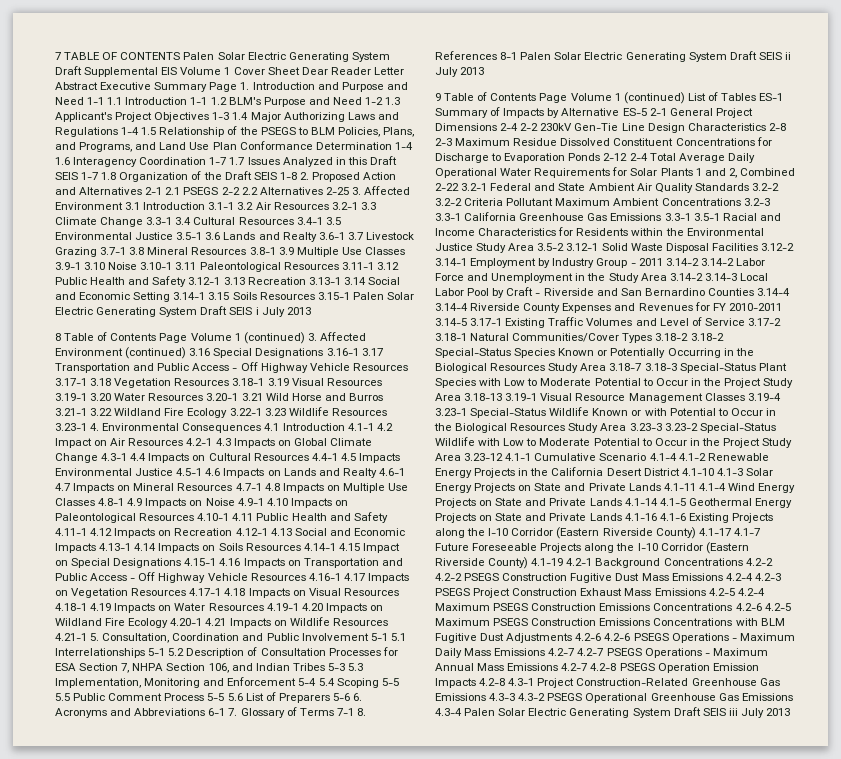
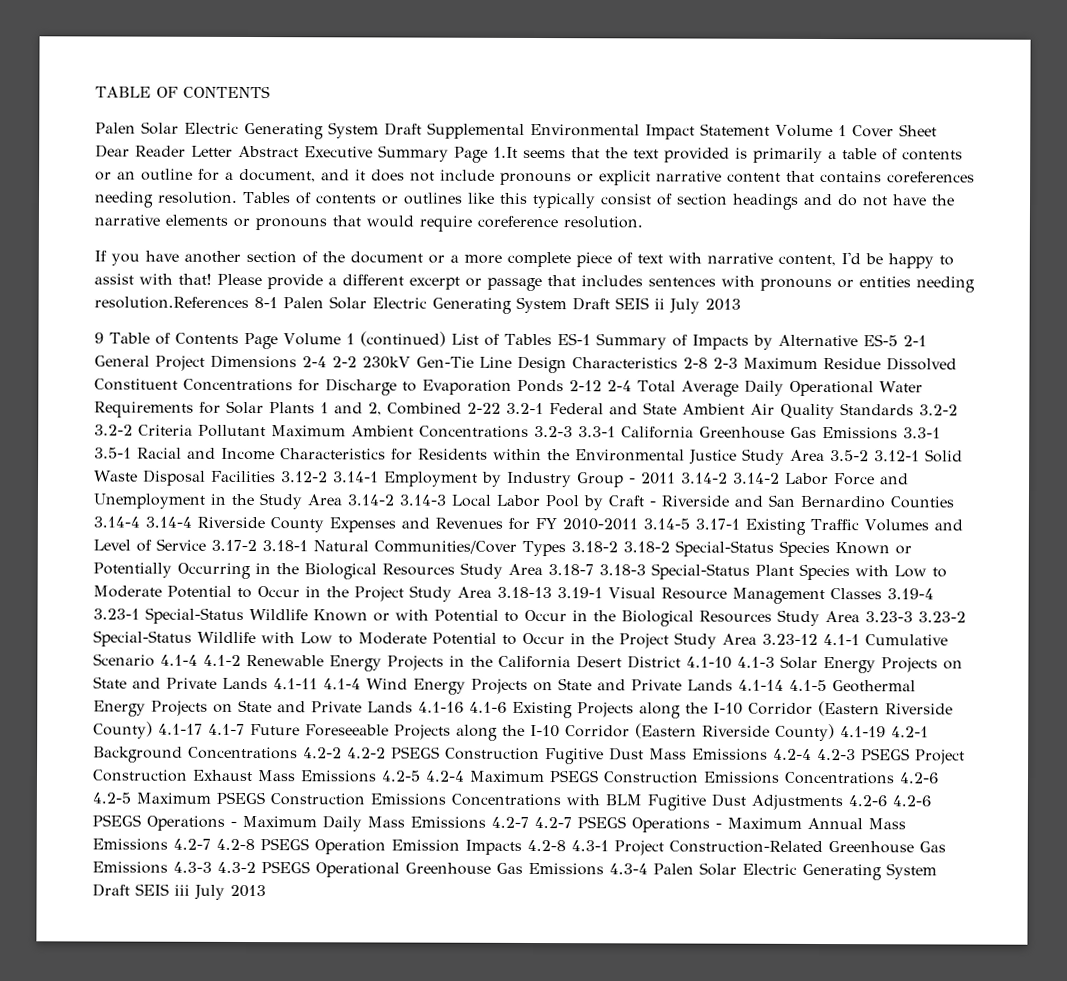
[55,52,61,60] 7 -> (95, 92) none
(181, 56) none -> (270, 92) //
[161,67,178,75] EIS -> [530,123,770,140] Environmental Impact Statement
[240,82,408,92] [55,97,401,107] [55,112,399,122] [55,126,415,137] [55,141,413,152] [55,156,397,167] [55,171,397,182] [55,186,411,195] [55,202,376,210] [55,217,341,227] [55,232,414,242] [55,247,405,257] [55,262,399,272] [55,276,400,287] [55,292,414,302] [55,306,311,317] [55,332,366,344] [55,347,383,359] [55,362,408,373] [55,378,382,388] [55,393,383,401] [55,407,387,418] [55,423,393,433] [55,438,372,448] [55,453,400,463] [55,468,405,478] [55,483,409,493] [55,498,348,508] [55,512,388,523] [55,528,405,538] [55,543,400,553] [55,558,403,568] [55,572,409,583] [55,588,399,598] [55,603,383,613] [55,617,388,628] [55,633,406,643] [55,647,398,658] [55,663,364,673] [55,677,399,688] [55,692,363,703] [55,707,366,718] [435,51,497,60] 1. Introduction and Purpose and Need 1-1 1.1 Introduction 1-1 1.2 BLM's Purpose and Need 1-2 1.3 Applicant's Project Objectives 1-3 1.4 Major Authorizing Laws and Regulations 1-4 1.5 Relationship of the PSEGS to BLM Policies, Plans, and Programs, and Land Use Plan Conformance Determination 1-4 1.6 Interagency Coordination 1-7 1.7 Issues Analyzed in this Draft SEIS 1-7 1.8 Organization of the Draft SEIS 1-8 2. Proposed Action and Alternatives 2-1 2.1 PSEGS 2-2 2.2 Alternatives 2-25 3. Affected Environment 3.1 Introduction 3.1-1 3.2 Air Resources 3.2-1 3.3 Climate Change 3.3-1 3.4 Cultural Resources 3.4-1 3.5 Environmental Justice 3.5-1 3.6 Lands and Realty 3.6-1 3.7 Livestock Grazing 3.7-1 3.8 Mineral Resources 3.8-1 3.9 Multiple Use Classes 3.9-1 3.10 Noise 3.10-1 3.11 Paleontological Resources 3.11-1 3.12 Public Health and Safety 3.12-1 3.13 Recreation 3.13-1 3.14 Social and Economic Setting 3.14-1 3.15 Soils Resources 3.15-1 Palen Solar Electric Generating System Draft SEIS i July 2013 // 8 Table of Contents Page Volume 1 (continued) 3. Affected Environment (continued) 3.16 Special Designations 3.16-1 3.17 Transportation and Public Access - Off Highway Vehicle Resources 3.17-1 3.18 Vegetation Resources 3.18-1 3.19 Visual Resources 3.19-1 3.20 Water Resources 3.20-1 3.21 Wild Horse and Burros 3.21-1 3.22 Wildland Fire Ecology 3.22-1 3.23 Wildlife Resources 3.23-1 4. Environmental Consequences 4.1 Introduction 4.1-1 4.2 Impact on Air Resources 4.2-1 4.3 Impacts on Global Climate Change 4.3-1 4.4 Impacts on Cultural Resources 4.4-1 4.5 Impacts Environmental Justice 4.5-1 4.6 Impacts on Lands and Realty 4.6-1 4.7 Impacts on Mineral Resources 4.7-1 4.8 Impacts on Multiple Use Classes 4.8-1 4.9 Impacts on Noise 4.9-1 4.10 Impacts on Paleontological Resources 4.10-1 4.11 Public Health and Safety 4.11-1 4.12 Impacts on Recreation 4.12-1 4.13 Social and Economic Impacts 4.13-1 4.14 Impacts on Soils Resources 4.14-1 4.15 Impact on Special Designations 4.15-1 4.16 Impacts on Transportation and Public Access - Off Highway Vehicle Resources 4.16-1 4.17 Impacts on Vegetation Resources 4.17-1 4.18 Impacts on Visual Resources 4.18-1 4.19 Impacts on Water Resources 4.19-1 4.20 Impacts on Wildland Fire Ecology 4.20-1 4.21 Impacts on Wildlife Resources 4.21-1 5. Consultation, Coordination and Public Involvement 5-1 5.1 Interrelationships 5-1 5.2 Description of Consultation Processes for ESA Section 7, NHPA Section 106, and Indian Tribes 5-3 5.3 Implementation, Monitoring and Enforcement 5-4 5.4 Scoping 5-5 5.5 Public Comment Process 5-5 5.6 List of Preparers 5-6 6. Acronyms and Abbreviations 6-1 7. Glossary of Terms 7-1 8. References -> [493,146,963,164] [95,168,975,186] [94,191,955,210] [94,214,643,232] [94,250,954,269] [94,273,975,293] [94,296,249,310] 1.It seems that the text provided is primarily a table of contents or an outline for a document, and it does not include pronouns or explicit narrative content that contains coreferences needing resolution. Tables of contents or outlines like this typically consist of section headings and do not have the narrative elements or pronouns that would require coreference resolution. // If you have another section of the document or a more complete piece of text with narrative content, I'd be happy to assist with that! Please provide a different excerpt or passage that includes sentences with pronouns or entities needing resolution.References

